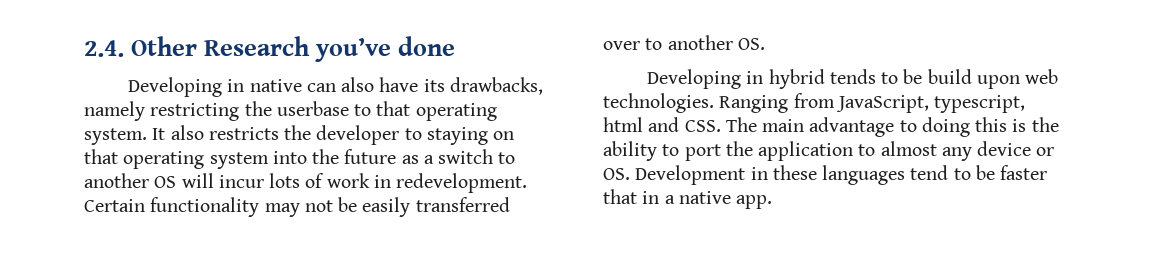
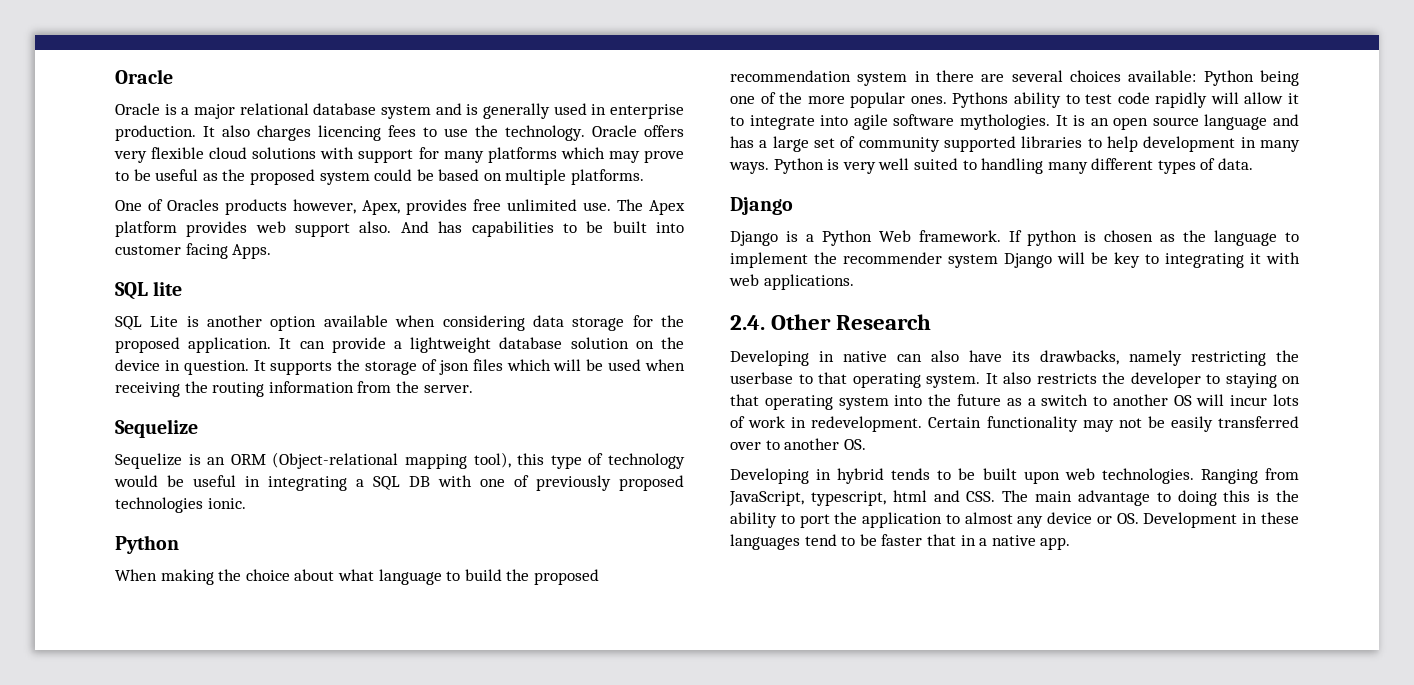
(84, 48) none -> [115,69,173,84] [115,103,684,119] [115,125,684,141] [114,147,684,163] [115,169,645,185] [115,199,685,215] [115,221,685,237] [115,243,272,259] [115,281,183,300] [115,315,684,331] [115,337,684,353] [115,359,685,375] [115,381,473,397] [115,419,198,438] [115,452,686,469] [114,475,684,491] [115,497,246,513] [115,535,179,554] [115,569,599,585] [730,70,1299,86] [730,92,1299,108] [730,114,1299,130] [730,136,1300,152] [729,158,1254,174] [730,197,793,215] [730,230,1299,246] [730,252,1300,268] [729,274,854,290] Oracle // Oracle is a major relational database system and is generally used in enterprise production. It also charges licencing fees to use the technology. Oracle offers very flexible cloud solutions with support for many platforms which may prove to be useful as the proposed system could be based on multiple platforms. // One of Oracles products however, Apex, provides free unlimited use. The Apex platform provides web support also. And has capabilities to be built into customer facing Apps. // SQL lite // SQL Lite is another option available when considering data storage for the proposed application. It can provide a lightweight database solution on the device in question. It supports the storage of json files which will be used when receiving the routing information from the server. // Sequelize // Sequelize is an ORM (Object-relational mapping tool), this type of technology would be useful in integrating a SQL DB with one of previously proposed technologies ionic. // Python // When making the choice about what language to build the proposed recommendation system in there are several choices available: Python being one of the more popular ones. Pythons ability to test code rapidly will allow it to integrate into agile software mythologies. It is an open source language and has a large set of community supported libraries to help development in many ways. Python is very well suited to handling many different types of data. // Django // Django is a Python Web framework. If python is chosen as the language to implement the recommender system Django will be key to integrating it with web applications. //
[315,36,456,62] you’ve done -> (932, 322) none
[927,69,972,84] build -> [982,468,1017,480] built

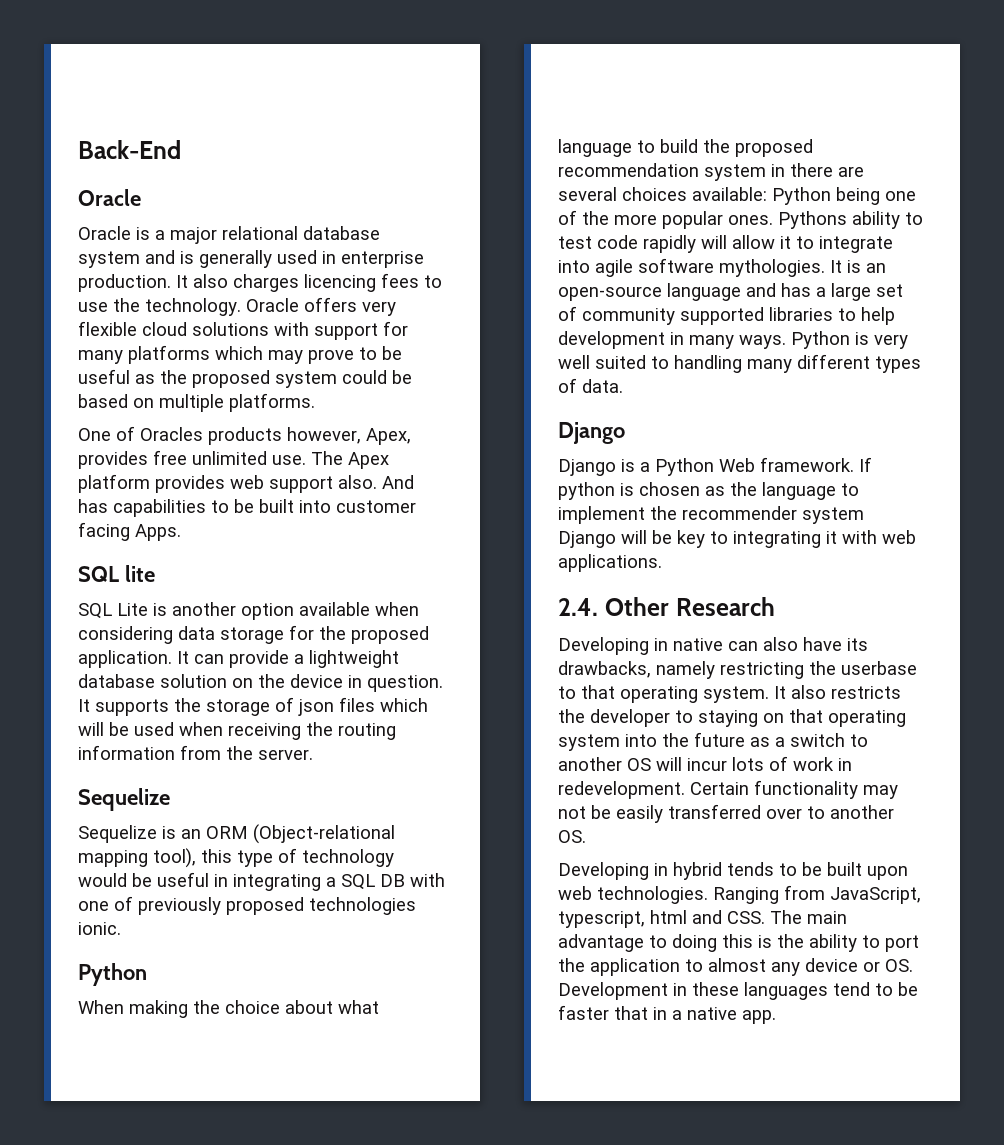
(115, 76) none -> [78,140,181,159] Back-End //
[1113,117,1199,130] open source -> [558,286,662,301] open-source

